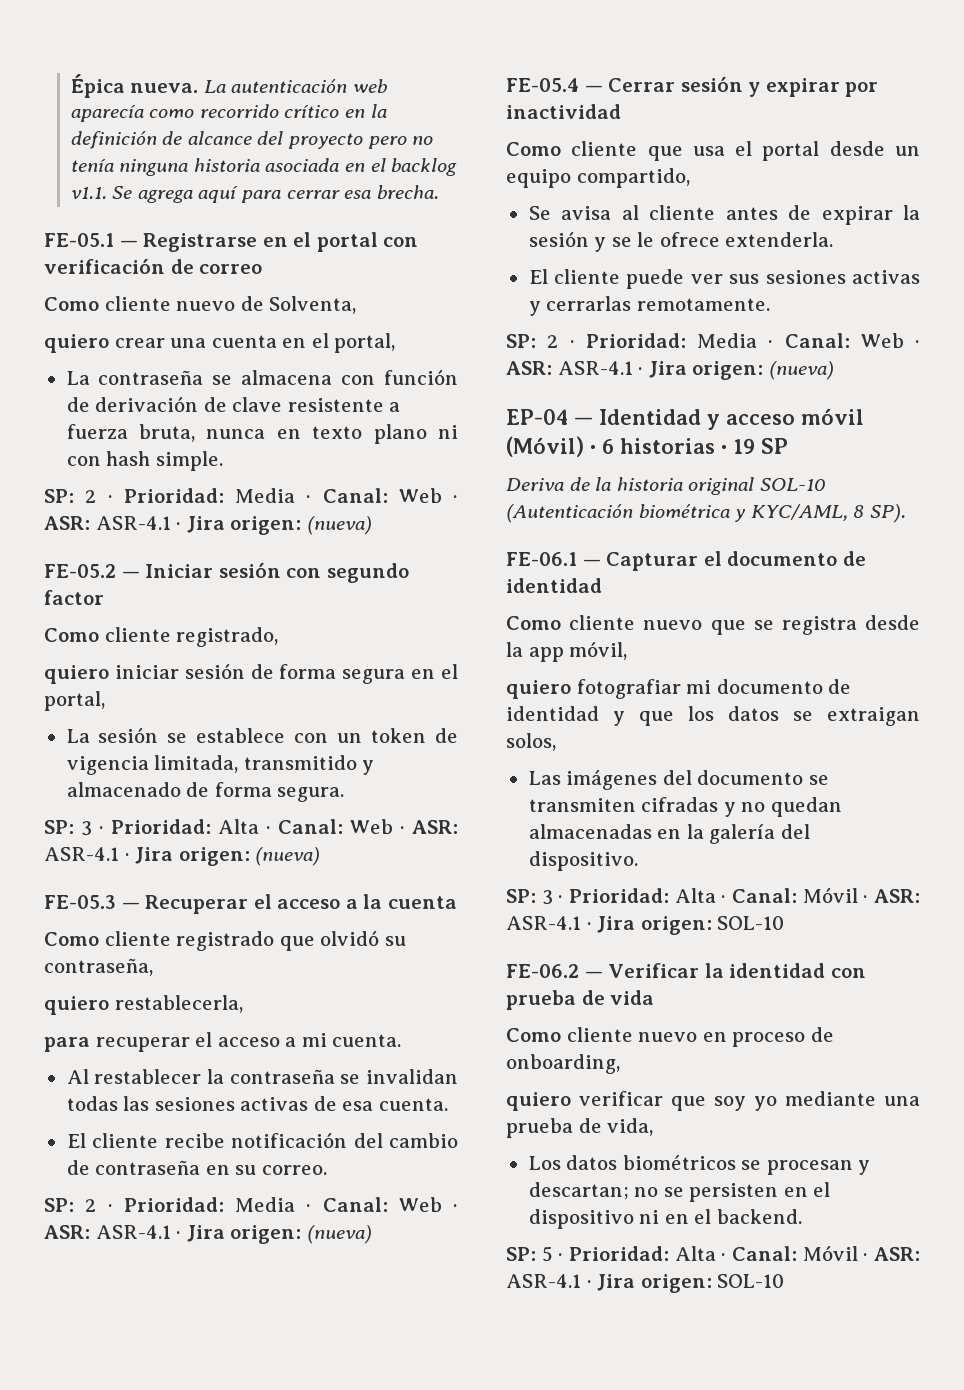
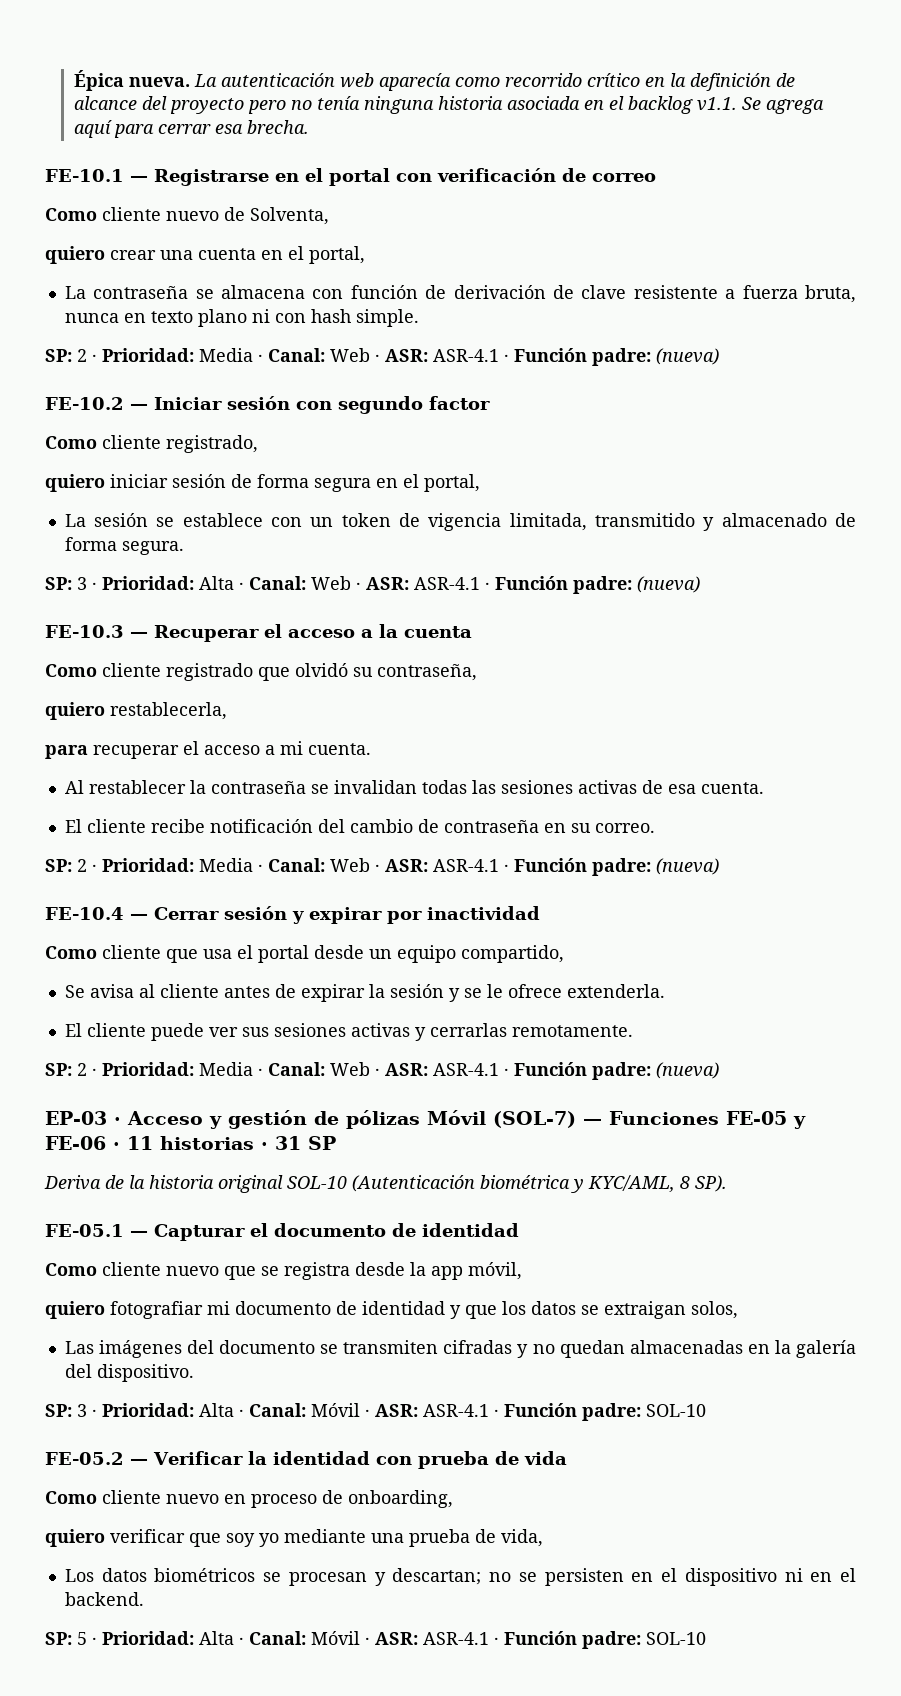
[44,233,114,247] FE-05.1 -> [45,169,124,182] FE-10.1
[186,516,372,535] [44,564,116,578] Jira origen: (nueva) // FE-05.2 -> [514,348,719,366] [45,397,124,410] Función padre: (nueva) // FE-10.2
[135,847,321,866] [44,895,116,909] Jira origen: (nueva) // FE-05.3 -> [495,576,700,594] [45,625,124,638] Función padre: (nueva) // FE-10.3
[186,1225,372,1244] [506,78,579,92] Jira origen: (nueva) // FE-05.4 -> [514,858,719,876] [45,907,124,920] Función padre: (nueva) // FE-10.4
[648,361,834,380] [506,408,864,430] [506,436,614,457] Jira origen: (nueva) // EP-04 — Identidad y acceso móvil (Móvil) · 6 -> [514,1062,719,1080] [45,1110,806,1129] [45,1136,153,1150] Función padre: (nueva) // EP-03 · Acceso y gestión de pólizas Móvil (SOL-7) — Funciones FE-05 y FE-06 · 11
[733,438,755,454] 19 -> [275,1136,301,1150] 31
[506,552,577,566] FE-06.1 -> [45,1224,124,1237] FE-05.1
[597,916,712,935] Jira origen: -> [504,1403,641,1421] Función padre:
[506,964,579,978] FE-06.2 -> [45,1452,124,1465] FE-05.2
[597,1274,712,1293] Jira origen: -> [504,1631,641,1649] Función padre:

